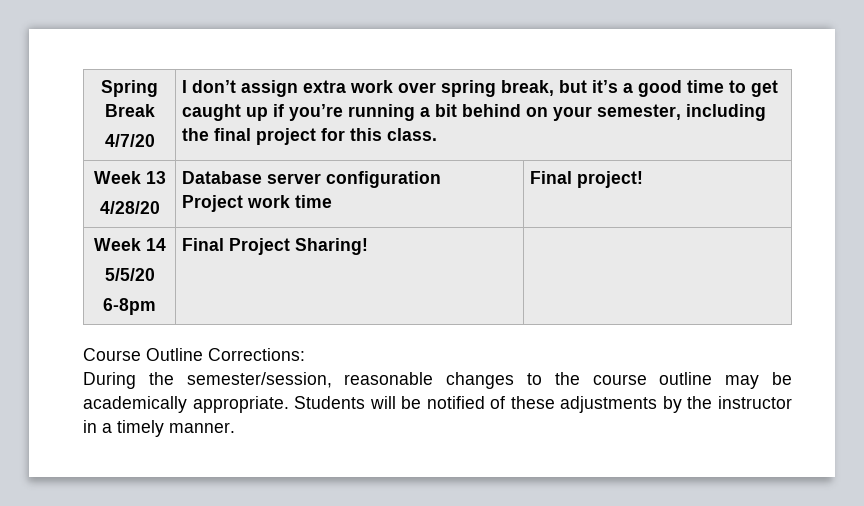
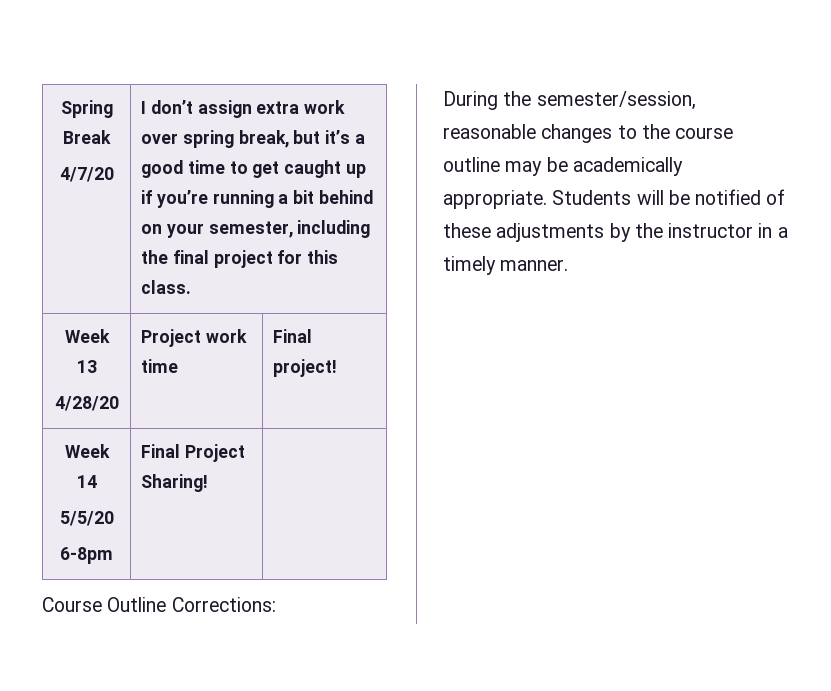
[182,171,442,188] Database server configuration // -> (119, 403) none

